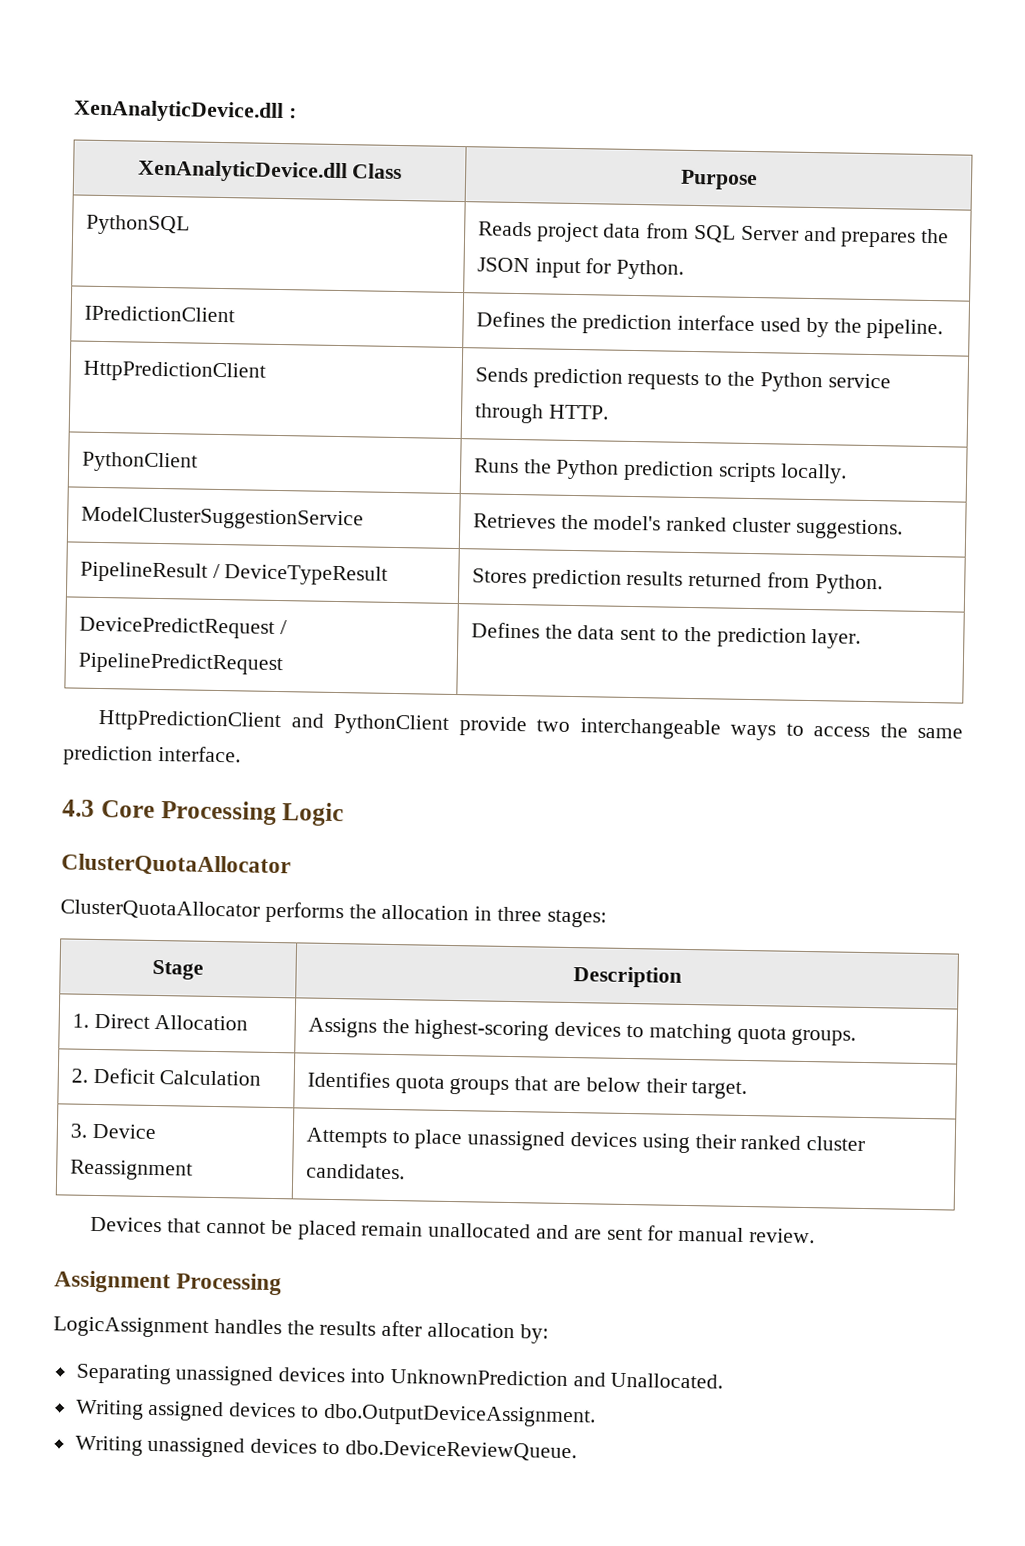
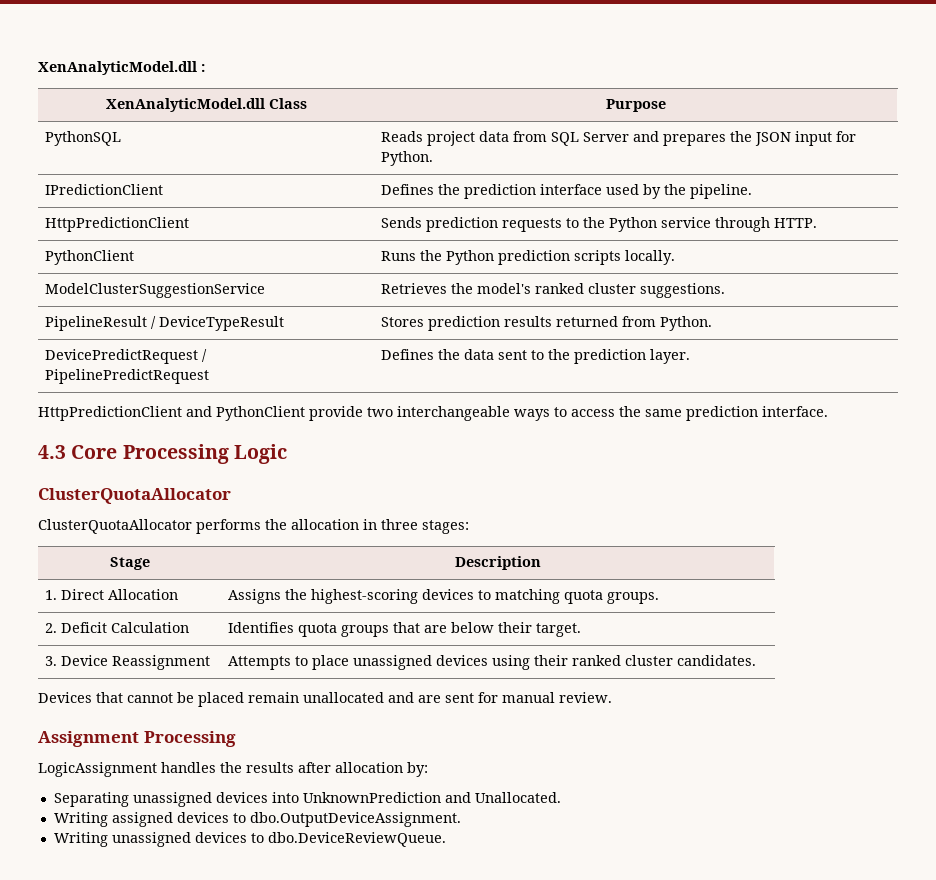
[74,99,284,124] XenAnalyticDevice.dll -> [38,61,197,75] XenAnalyticModel.dll
[136,159,348,184] XenAnalyticDevice.dll -> [106,98,265,112] XenAnalyticModel.dll

